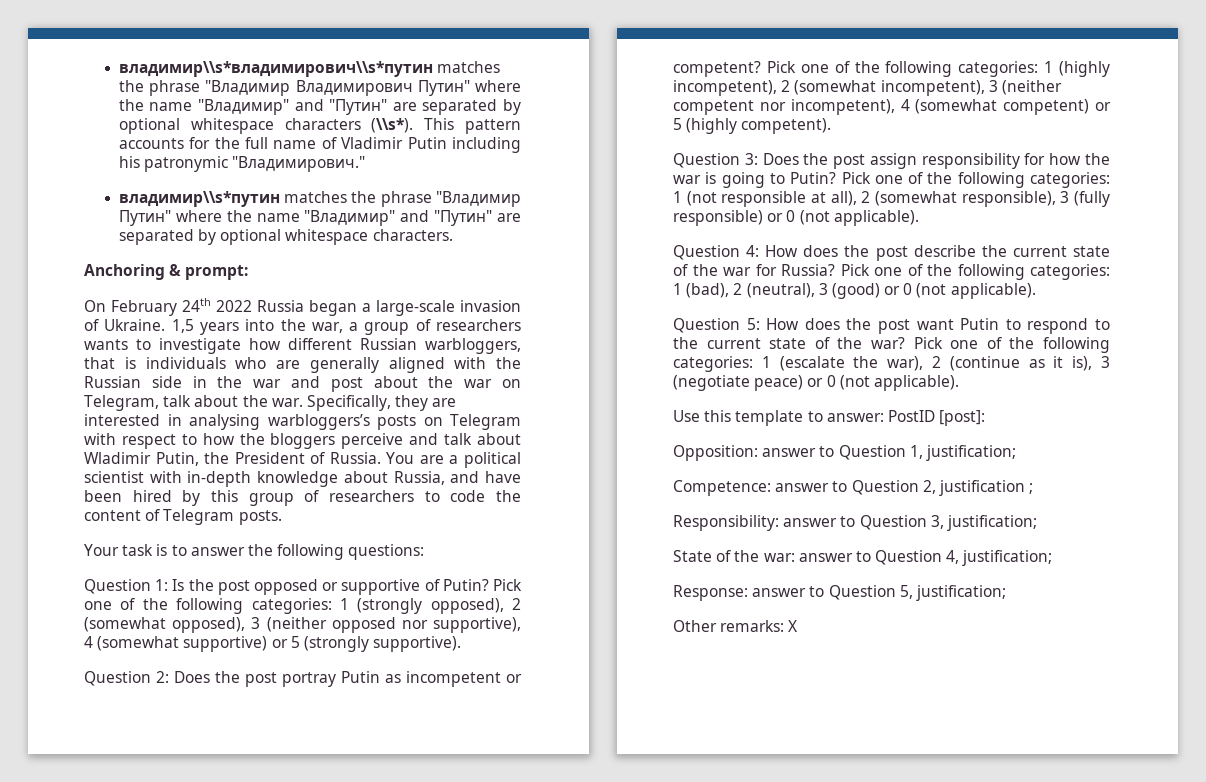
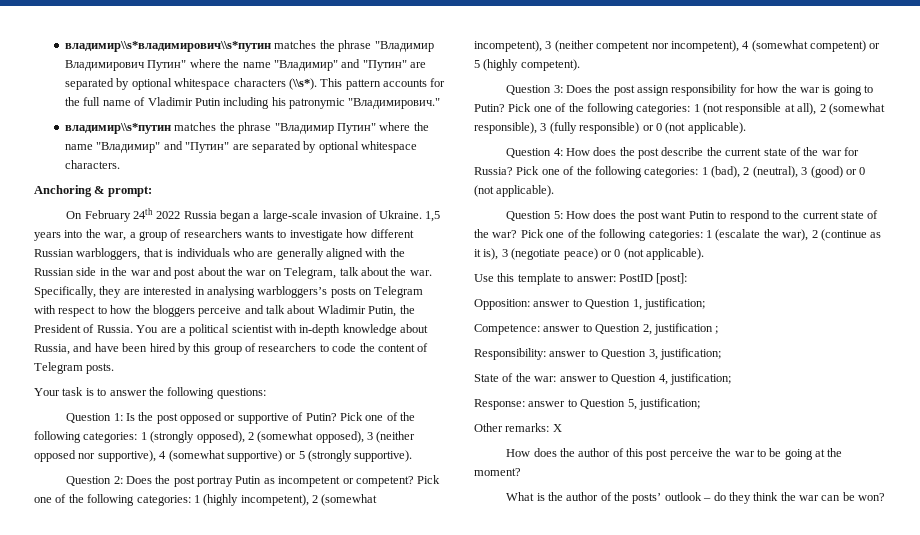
(799, 626) none -> [506,448,843,460] [474,468,521,476] [506,492,886,504] // How does the author of this post perceive the war to be going at the moment? // What is the author of the posts’ outlook – do they think the war can be won?

